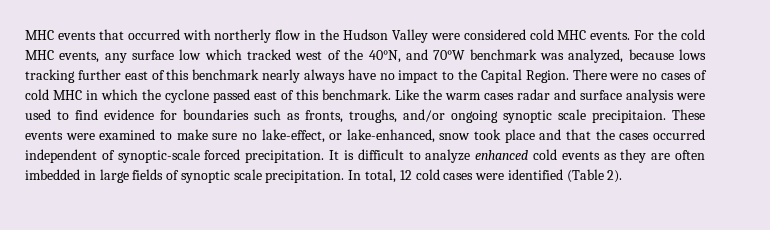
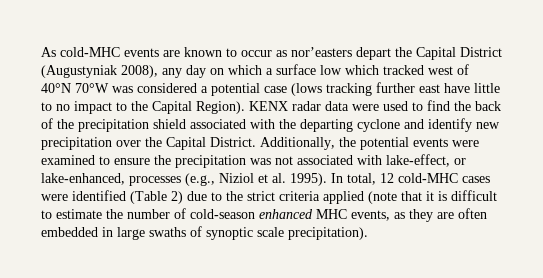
[25,29,706,43] [25,50,127,63] MHC events that occurred with northerly flow in the Hudson Valley were considered cold MHC events. For the cold MHC events, any -> [41,47,502,60] [41,65,273,78] As cold-MHC events are known to occur as nor’easters depart the Capital District (Augustyniak 2008), any day on which a
[344,49,707,63] [25,69,376,83] the 40°N, and 70°W benchmark was analyzed, because lows tracking further east of this benchmark nearly always have -> [41,82,500,96] [41,102,52,111] 40°N 70°W was considered a potential case (lows tracking further east have little to
[525,69,708,83] [25,89,705,103] [25,109,705,123] [25,129,705,143] [25,149,600,163] Region. There were no cases of cold MHC in which the cyclone passed east of this benchmark. Like the warm cases radar and surface analysis were used to find evidence for boundaries such as fronts, troughs, and/or ongoing synoptic scale precipitaion. These events were examined to make sure no lake-effect, or lake-enhanced, snow took place and that the cases occurred independent of synoptic-scale forced precipitation. It is difficult to analyze enhanced cold events -> [196,100,501,114] [41,118,500,132] [41,137,479,150] [41,154,466,168] [41,173,490,186] [41,190,497,204] [41,208,390,221] Region). KENX radar data were used to find the back of the precipitation shield associated with the departing cyclone and identify new precipitation over the Capital District. Additionally, the potential events were examined to ensure the precipitation was not associated with lake-effect, or lake-enhanced, processes (e.g., Niziol et al. 1995). In total, 12 cold-MHC cases were identified (Table 2) due to the strict criteria applied (note that it is difficult to estimate the number of cold-season enhanced MHC events,
[25,169,80,180] imbedded -> [41,227,98,237] embedded
[132,169,164,180] fields -> [149,227,186,237] swaths
[265,169,623,183] precipitation. In total, 12 cold cases were identified (Table 2). -> [288,227,368,240] precipitation).

